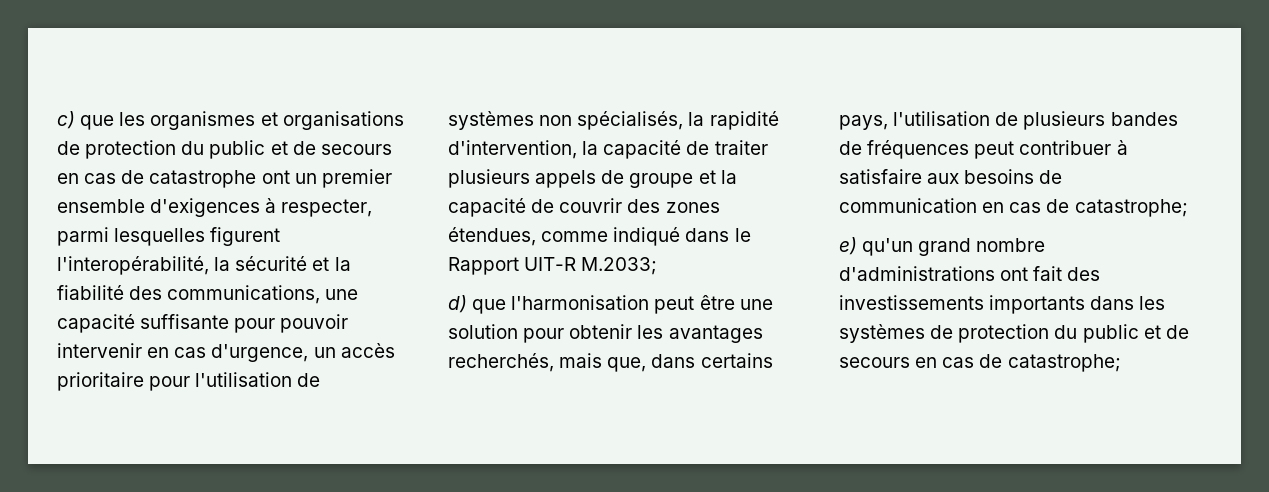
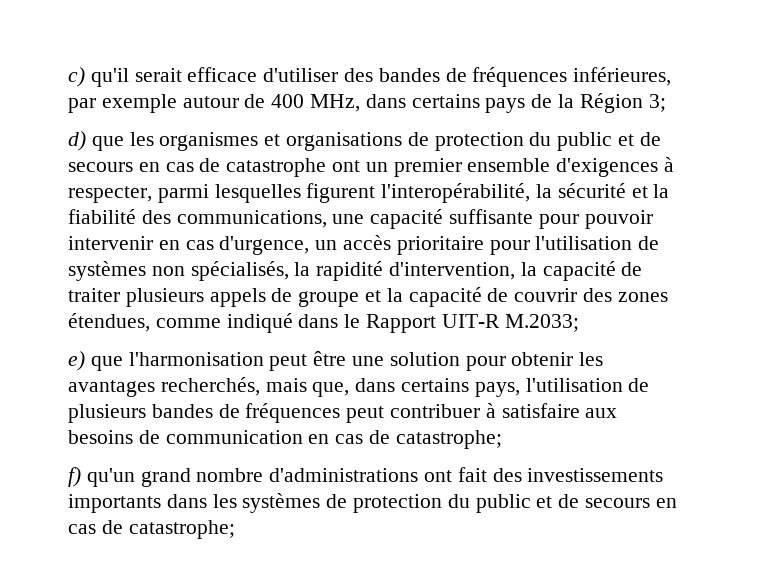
(75, 120) none -> [90,67,672,87] [68,93,666,113] [68,131,86,151] qu'il serait efficace d'utiliser des bandes de fréquences inférieures, par exemple autour de 400 MHz, dans certains pays de la Région 3; // d)
[448,295,467,313] d) -> [68,351,85,371] e)
[839,237,857,255] e) -> [68,467,81,487] f)

